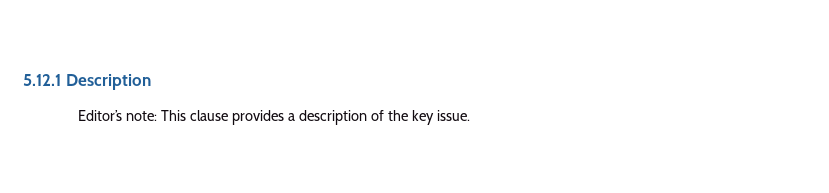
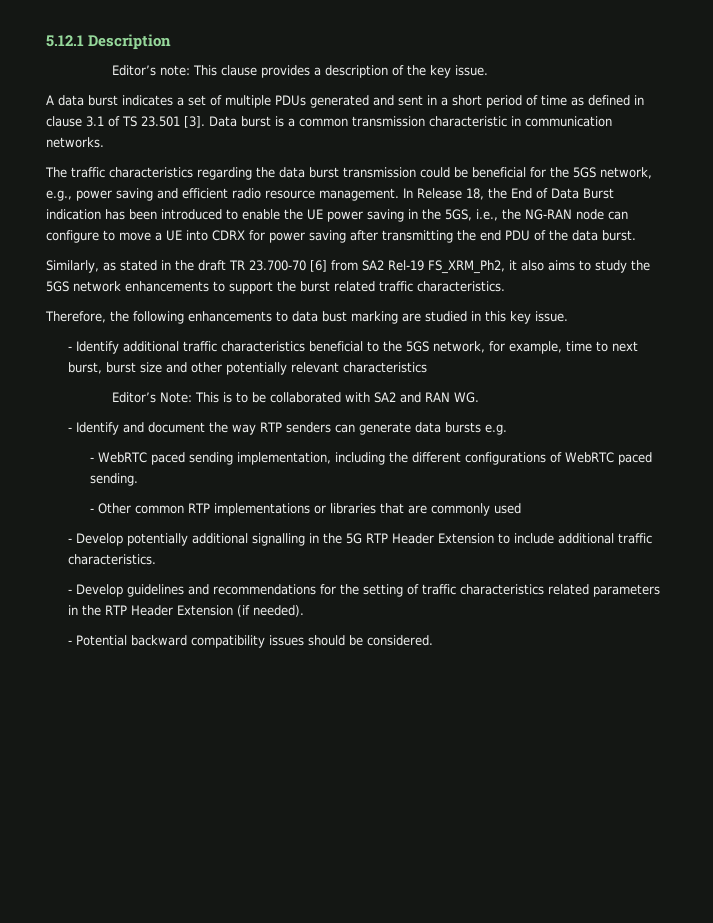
(470, 115) none -> [46,95,644,108] [46,116,612,128] [46,137,104,148] [45,167,652,180] [46,188,614,201] [46,209,628,222] [46,230,636,243] [46,260,650,274] [46,281,505,294] [45,311,568,324] [68,341,639,354] [68,362,428,375] [112,392,480,403] [68,422,508,435] [90,452,653,465] [90,473,139,486] [90,503,522,516] [68,533,653,546] [68,554,157,565] [68,584,661,597] [68,605,305,617] [68,635,434,648] // A data burst indicates a set of multiple PDUs generated and sent in a short period of time as defined in clause 3.1 of TS 23.501 [3]. Data burst is a common transmission characteristic in communication networks. // The traffic characteristics regarding the data burst transmission could be beneficial for the 5GS network, e.g., power saving and efficient radio resource management. In Release 18, the End of Data Burst indication has been introduced to enable the UE power saving in the 5GS, i.e., the NG-RAN node can configure to move a UE into CDRX for power saving after transmitting the end PDU of the data burst. // Similarly, as stated in the draft TR 23.700-70 [6] from SA2 Rel-19 FS_XRM_Ph2, it also aims to study the 5GS network enhancements to support the burst related traffic characteristics. // Therefore, the following enhancements to data bust marking are studied in this key issue. // - Identify additional traffic characteristics beneficial to the 5GS network, for example, time to next burst, burst size and other potentially relevant characteristics // Editor’s Note: This is to be collaborated with SA2 and RAN WG. // - Identify and document the way RTP senders can generate data bursts e.g. // - WebRTC paced sending implementation, including the different configurations of WebRTC paced sending. // - Other common RTP implementations or libraries that are commonly used // - Develop potentially additional signalling in the 5G RTP Header Extension to include additional traffic characteristics. // - Develop guidelines and recommendations for the setting of traffic characteristics related parameters in the RTP Header Extension (if needed). // - Potential backward compatibility issues should be considered.

